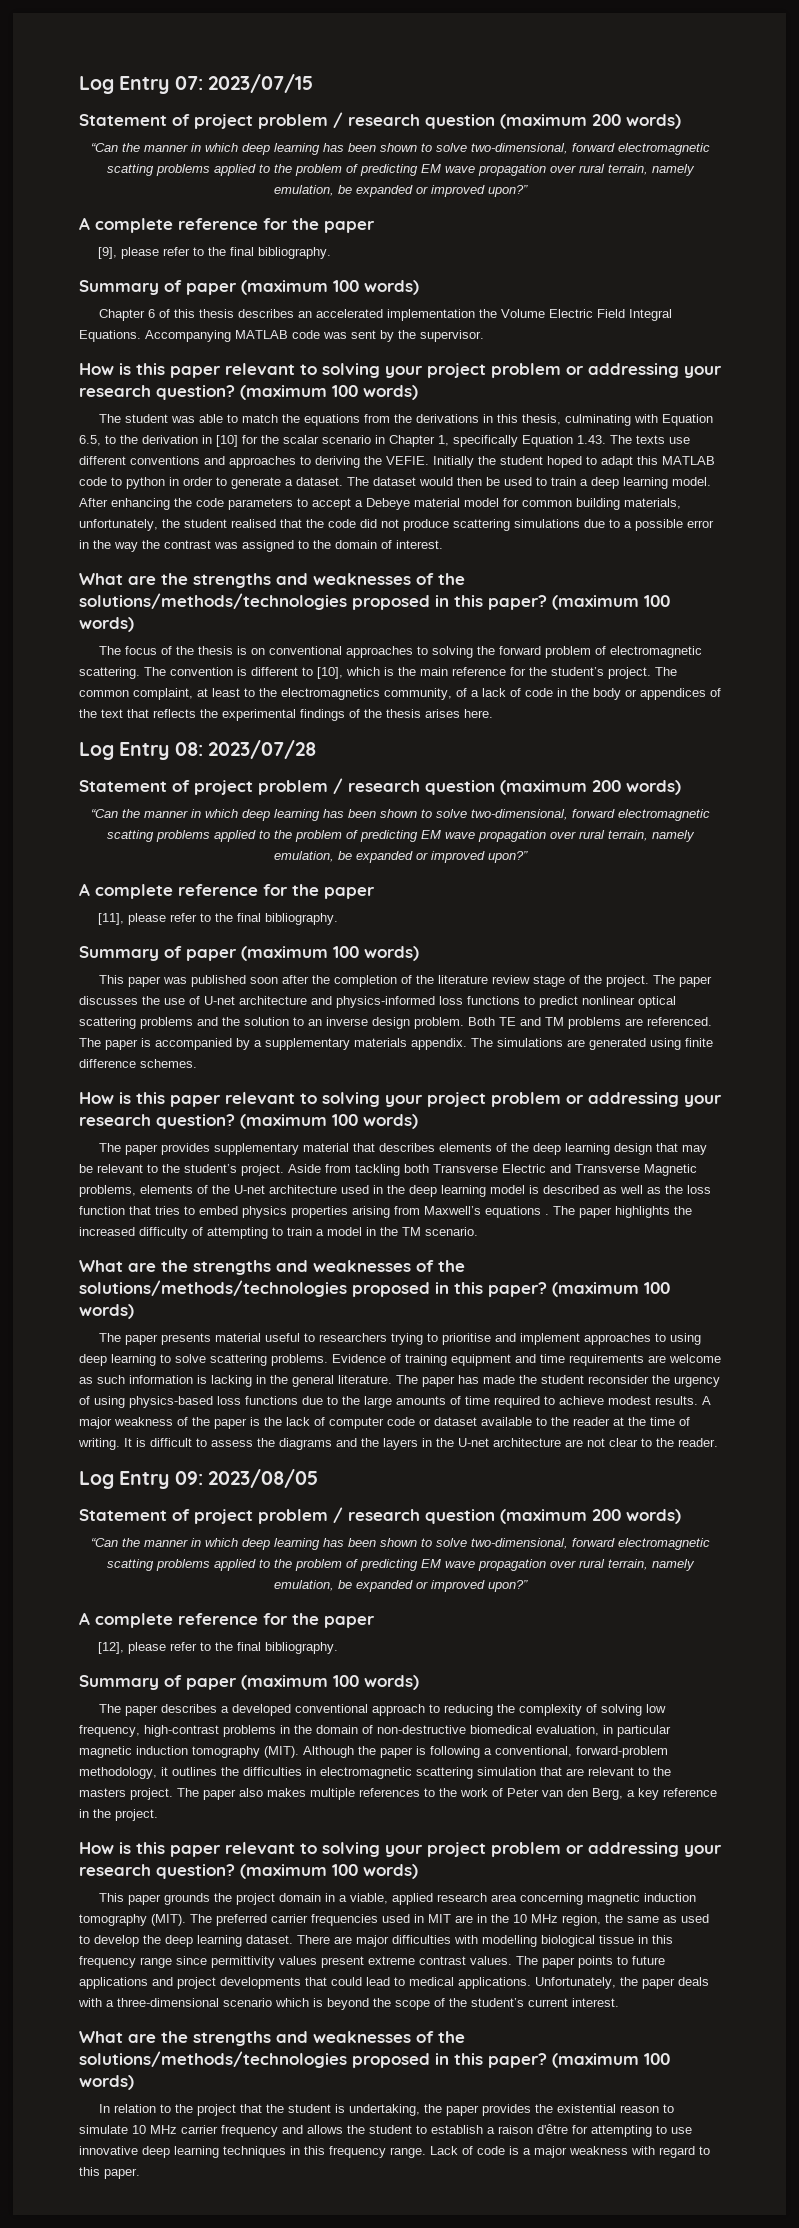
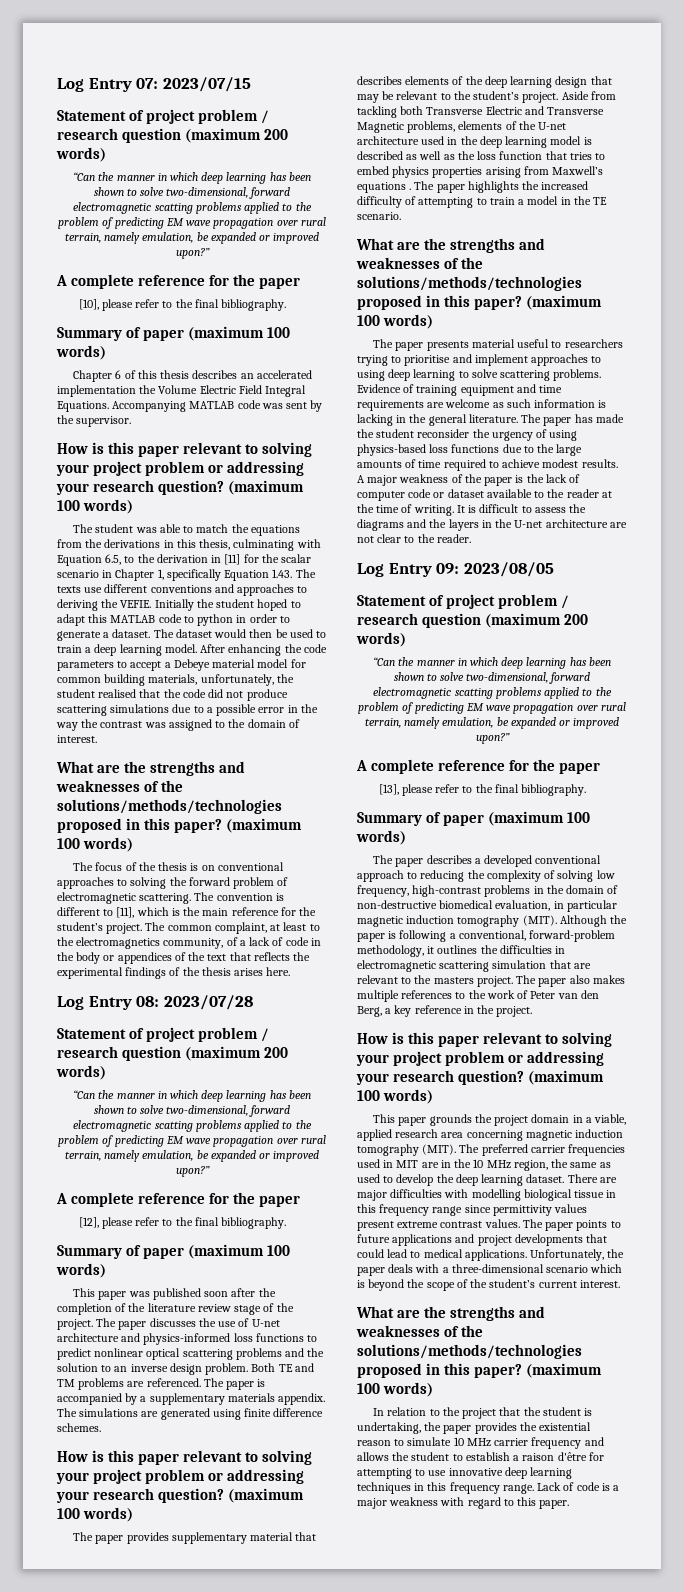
[97,247,117,259] [9], -> [78,299,99,310] [10],
[216,435,238,447] [10] -> [224,554,241,565] [11]
[317,667,343,679] [10], -> [116,907,135,918] [11],
[97,913,124,925] [11], -> [78,1217,99,1228] [12],
[402,1227,421,1236] TM -> [593,197,608,205] TE
[97,1642,124,1654] [12], -> [378,784,399,795] [13],

